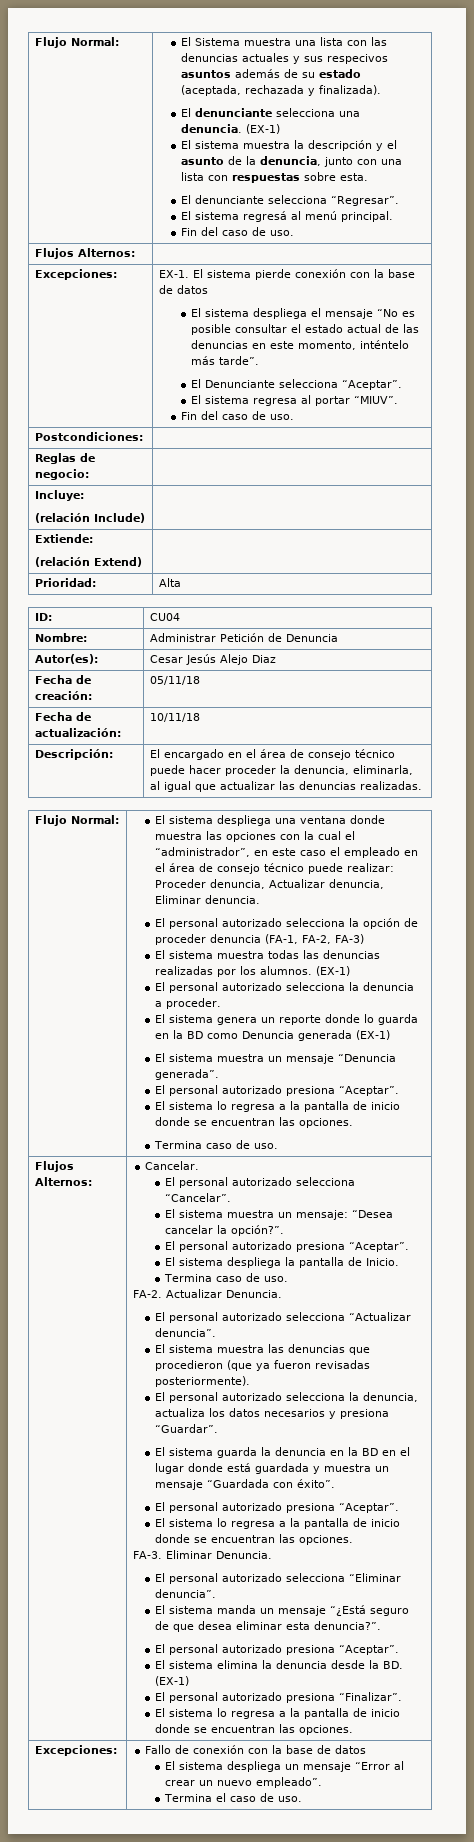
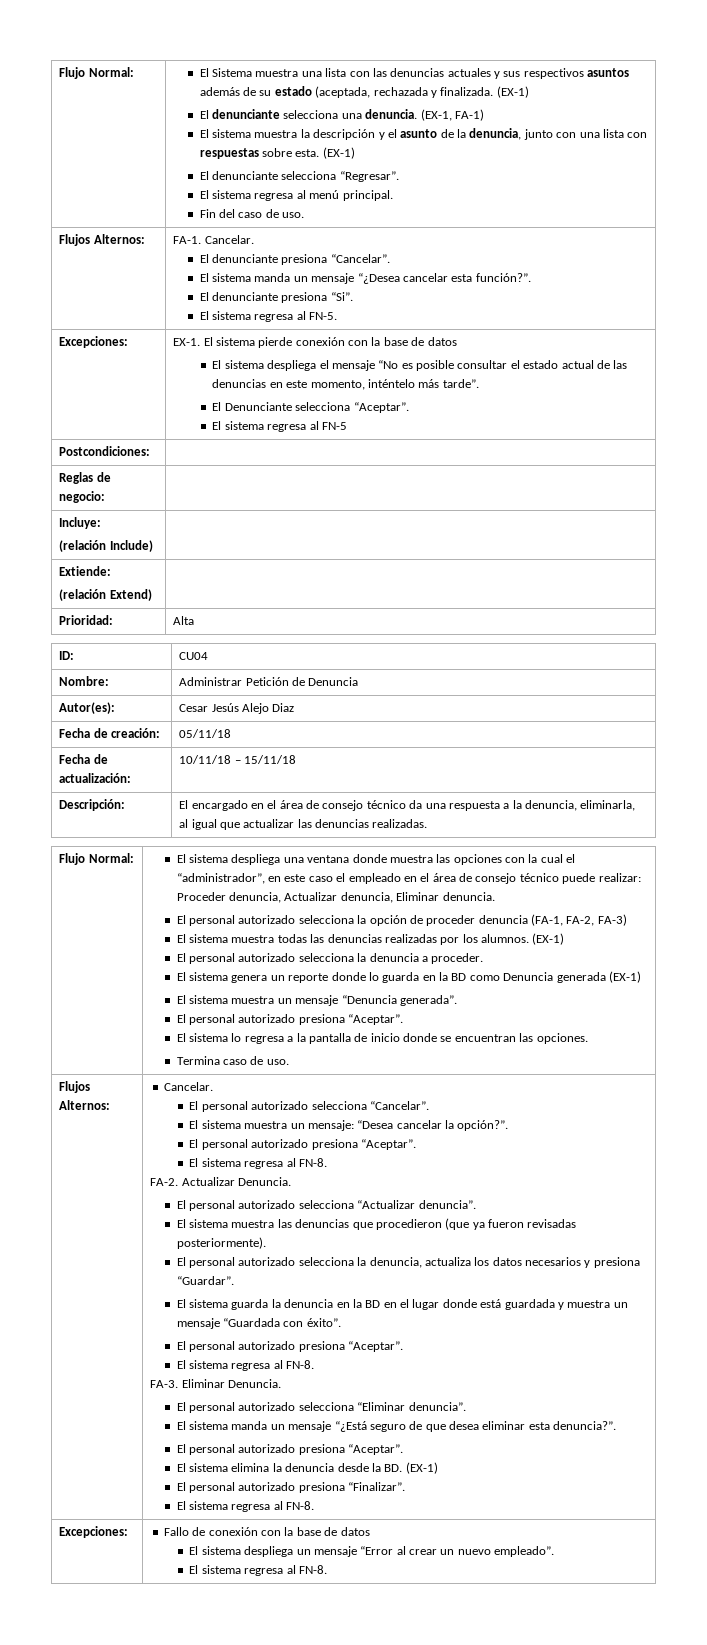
[327,54,389,64] respecivos -> [523,68,584,79] respectivos
[319,85,382,95] finalizada). -> [440,86,529,98] finalizada. (EX-1)
[246,124,281,134] (EX-1) -> [420,109,484,121] (EX-1, FA-1)
(369, 177) none -> [322,147,355,159] (EX-1)
[243,211,288,222] regresá -> [254,193,294,201] regresa
(136, 252) none -> [173,235,254,244] [199,254,390,265] [199,273,531,284] [199,292,353,303] [199,311,338,322] FA-1. Cancelar. // El denunciante presiona “Cancelar”. // El sistema manda un mensaje “¿Desea cancelar esta función?”. // El denunciante presiona “Si”. // El sistema regresa al FN-5.
[315,396,399,406] [181,411,295,420] portar “MIUV”. // Fin del caso de uso. -> [321,422,347,430] FN-5
(201, 717) none -> [234,755,296,764] – 15/11/18
[150,765,277,776] puede hacer proceder -> [409,800,510,811] da una respuesta a
[227,1257,400,1268] [164,1273,289,1282] despliega la pantalla de Inicio. // Termina caso de uso. -> [244,1158,327,1169] regresa al FN-8.
[217,1518,401,1529] [155,1534,354,1545] lo regresa a la pantalla de inicio donde se encuentran las opciones. -> [231,1360,315,1371] regresa al FN-8.
[217,1708,401,1719] [155,1724,354,1735] lo regresa a la pantalla de inicio donde se encuentran las opciones. -> [231,1501,315,1512] regresa al FN-8.
[164,1793,303,1802] Termina el caso de uso. -> [189,1565,327,1576] El sistema regresa al FN-8.

